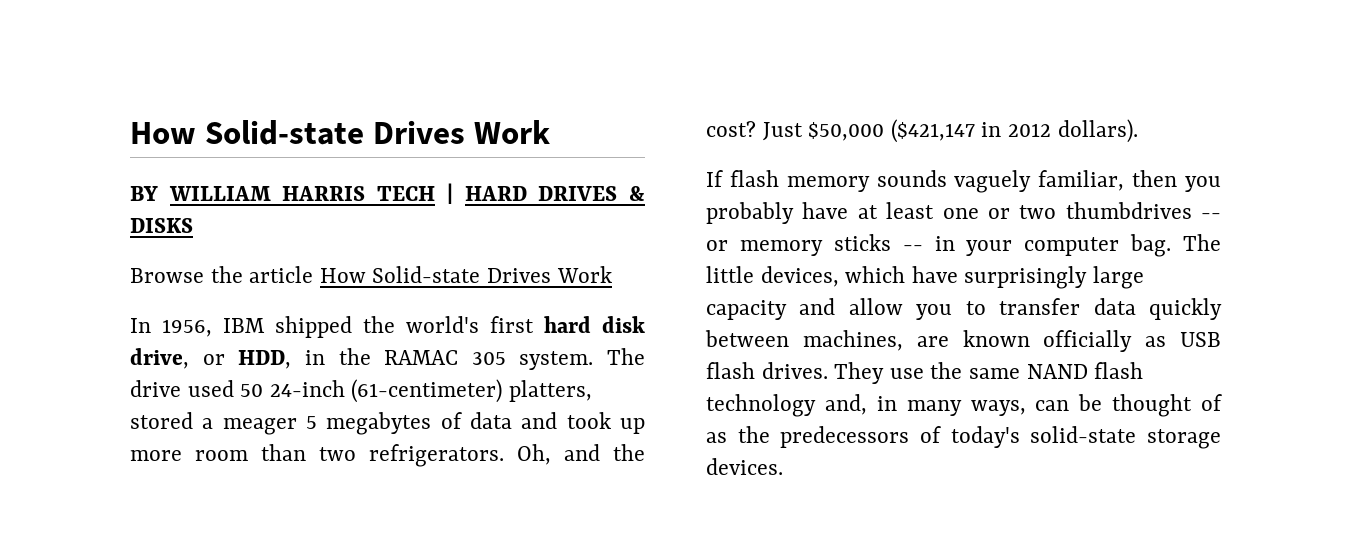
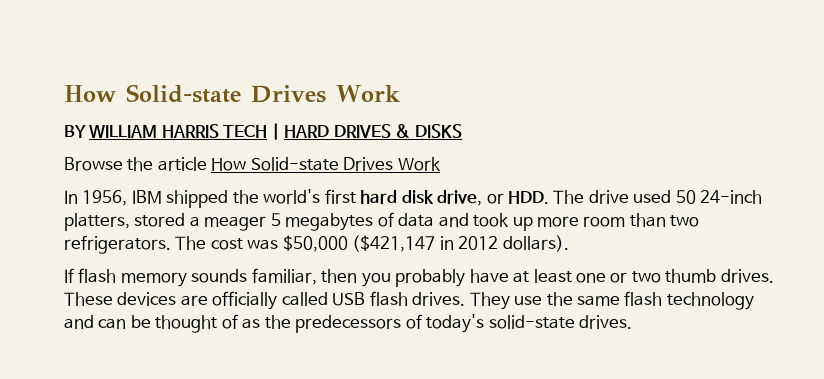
[238,348,594,370] HDD, in the RAMAC 305 system. -> [508,191,550,204] HDD.
[351,379,503,403] (61-centimeter) -> (763, 197) none
[517,444,645,465] [706,121,803,141] Oh, and the cost? Just -> [175,236,279,250] The cost was
[954,170,1032,193] vaguely -> (248, 276) none
[1065,202,1221,219] [706,234,1221,257] [706,266,1145,289] [706,298,1222,320] [705,330,1167,352] thumbdrives -- or memory sticks -- in your computer bag. The little devices, which have surprisingly large capacity and allow you to transfer data quickly between machines, are known officially as -> [665,269,774,283] [64,291,328,310] thumb drives. These devices are officially called
[1026,364,1088,379] NAND -> (621, 300) none
[824,394,1026,416] and, in many ways, -> [64,315,94,329] and
[1147,429,1221,449] [706,458,783,475] storage devices. -> [578,315,632,329] drives.

